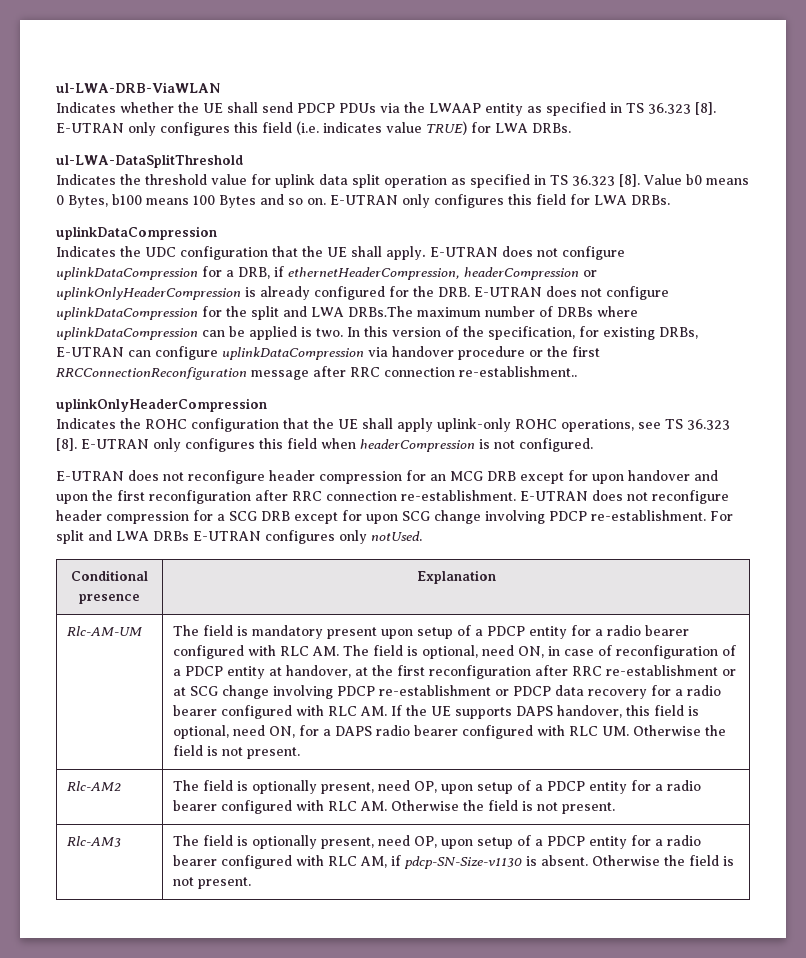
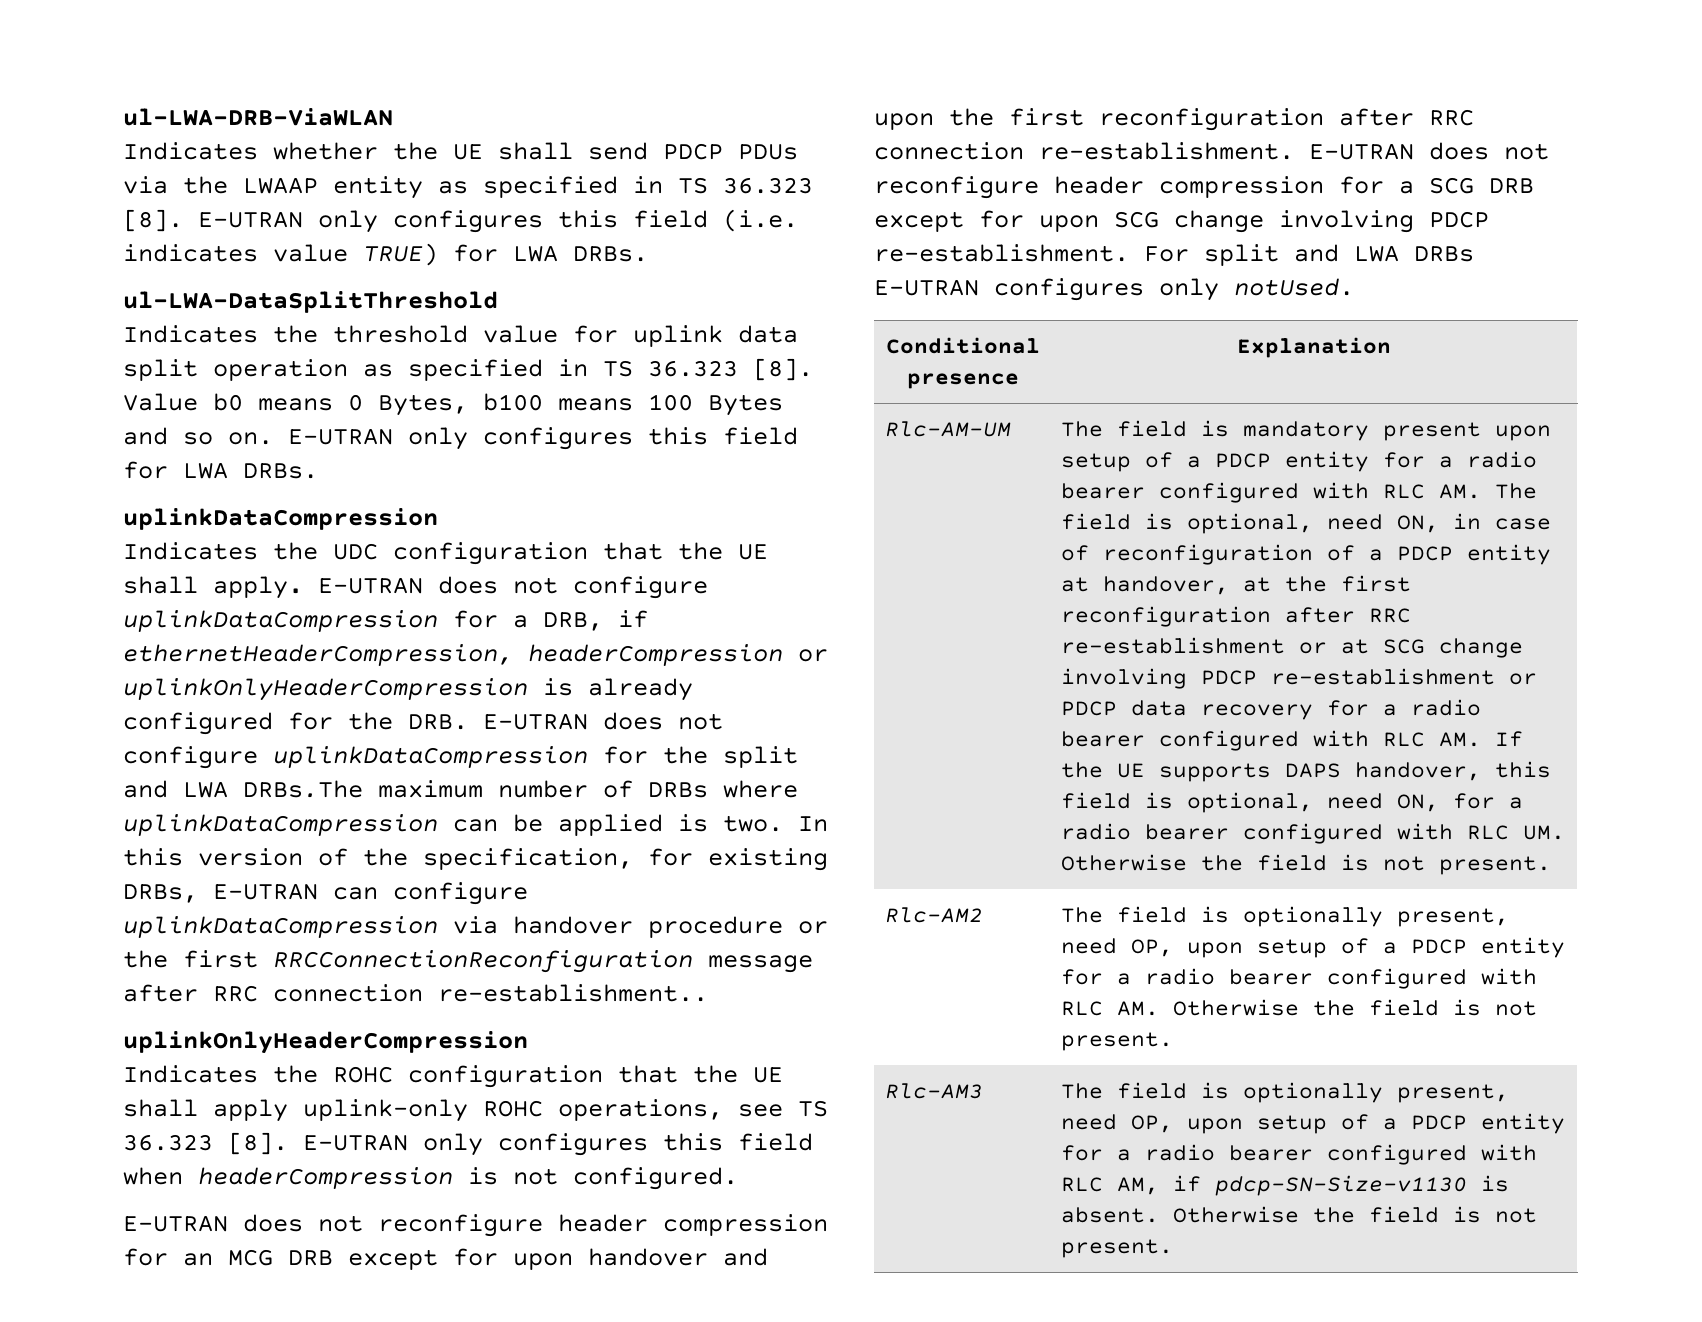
[335,726,373,736] DAPS -> (1523, 803) none

